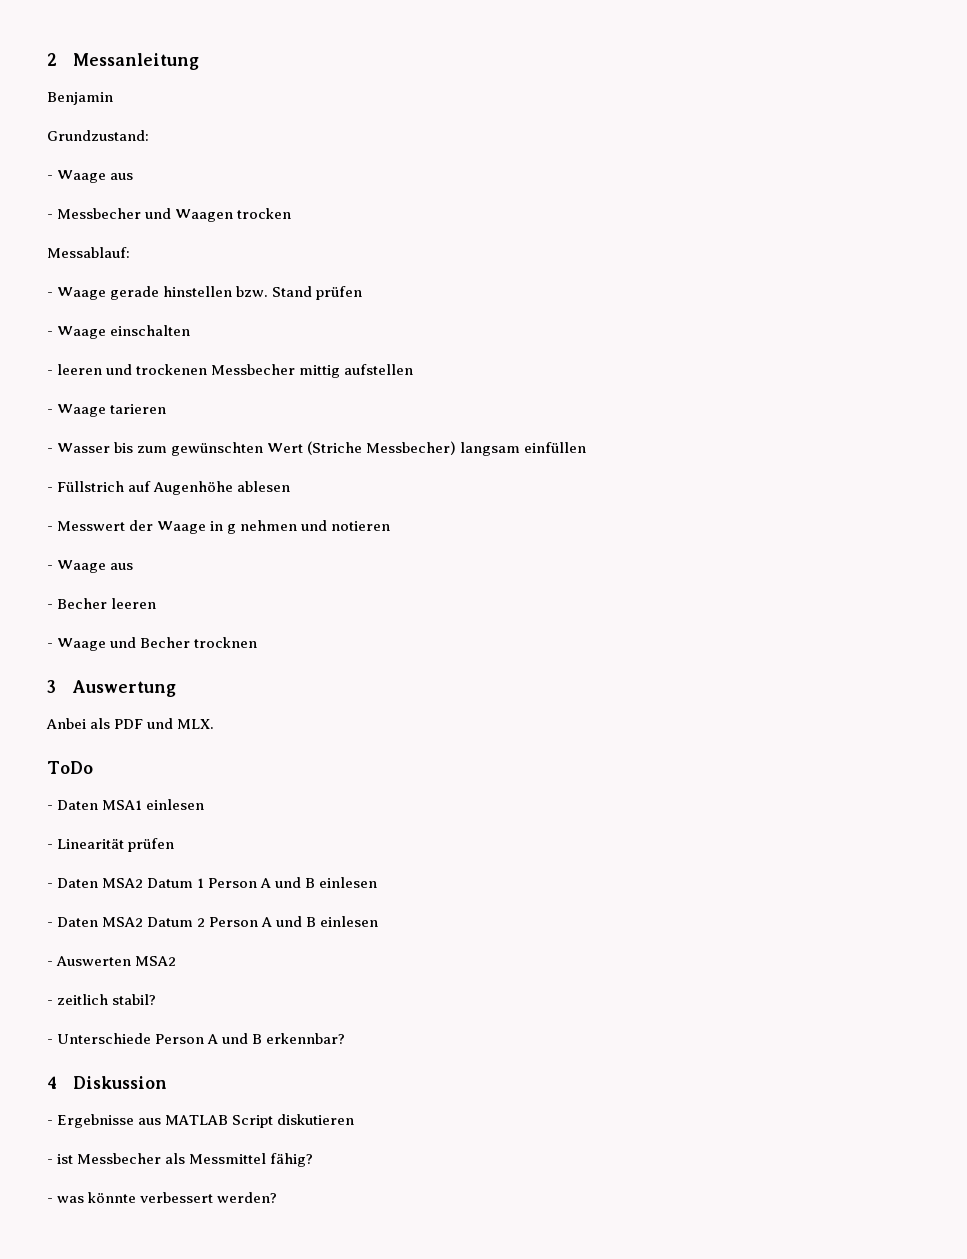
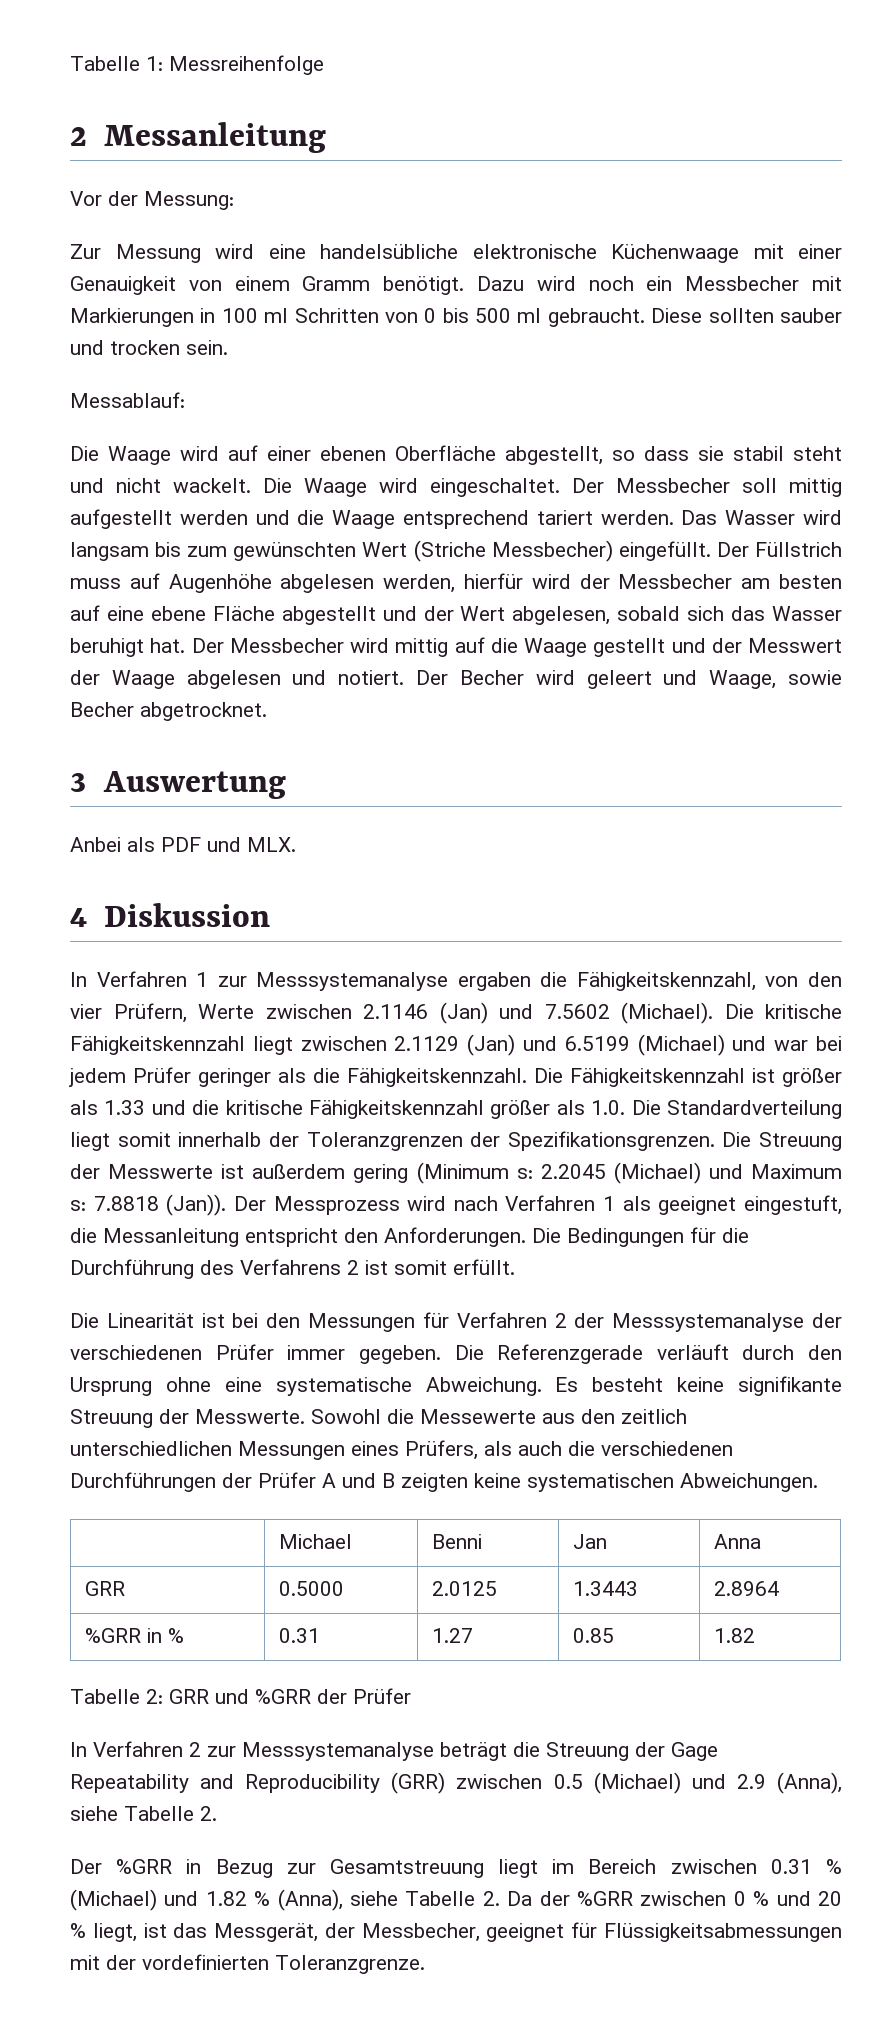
(47, 59) none -> [70,55,324,75] Tabelle 1: Messreihenfolge //
[47,92,113,105] [47,130,149,141] [47,170,134,183] [47,208,234,222] Benjamin // Grundzustand: // - Waage aus // - Messbecher und Waagen -> [70,191,234,210] [70,244,842,263] [70,276,842,295] [70,308,842,327] [70,340,104,355] Vor der Messung: // Zur Messung wird eine handelsübliche elektronische Küchenwaage mit einer Genauigkeit von einem Gramm benötigt. Dazu wird noch ein Messbecher mit Markierungen in 100 ml Schritten von 0 bis 500 ml gebraucht. Diese sollten sauber und
(292, 213) none -> [186,340,228,355] sein.
[47,286,363,300] [47,325,191,339] [47,364,414,378] [47,404,167,417] [47,443,111,453] - Waage gerade hinstellen bzw. Stand prüfen // - Waage einschalten // - leeren und trockenen Messbecher mittig aufstellen // - Waage tarieren // - Wasser -> [70,445,842,465] [70,478,842,497] [70,509,842,529] [70,542,149,561] Die Waage wird auf einer ebenen Oberfläche abgestellt, so dass sie stabil steht und nicht wackelt. Die Waage wird eingeschaltet. Der Messbecher soll mittig aufgestellt werden und die Waage entsprechend tariert werden. Das Wasser wird langsam
[460,442,587,456] [47,481,291,495] [47,520,391,534] [47,560,134,573] [47,598,157,609] [47,637,258,651] langsam einfüllen // - Füllstrich auf Augenhöhe ablesen // - Messwert der Waage in g nehmen und notieren // - Waage aus // - Becher leeren // - Waage und Becher trocknen -> [618,541,842,561] [70,573,842,593] [70,605,842,625] [70,637,842,657] [70,670,843,689] [70,702,267,721] eingefüllt. Der Füllstrich muss auf Augenhöhe abgelesen werden, hierfür wird der Messbecher am besten auf eine ebene Fläche abgestellt und der Wert abgelesen, sobald sich das Wasser beruhigt hat. Der Messbecher wird mittig auf die Waage gestellt und der Messwert der Waage abgelesen und notiert. Der Becher wird geleert und Waage, sowie Becher abgetrocknet.
[47,761,93,774] [47,799,205,810] [47,838,175,852] [47,877,378,888] [47,916,379,927] [47,956,177,966] [47,994,157,1005] [47,1033,346,1044] [47,1076,168,1089] [47,1114,355,1128] [47,1153,314,1167] [47,1192,278,1203] ToDo // - Daten MSA1 einlesen // - Linearität prüfen // - Daten MSA2 Datum 1 Person A und B einlesen // - Daten MSA2 Datum 2 Person A und B einlesen // - Auswerten MSA2 // - zeitlich stabil? // - Unterschiede Person A und B erkennbar? // 4 Diskussion // - Ergebnisse aus MATLAB Script diskutieren // - ist Messbecher als Messmittel fähig? // - was könnte verbessert werden? -> [70,903,271,927] [70,971,842,991] [70,1002,842,1024] [70,1034,842,1056] [69,1067,842,1087] [70,1100,842,1119] [70,1131,842,1151] [70,1162,843,1184] [70,1194,842,1216] [70,1227,749,1247] [70,1259,515,1279] [70,1312,842,1332] [70,1344,842,1364] [70,1376,842,1396] [70,1409,687,1428] [70,1440,733,1460] [70,1472,818,1492] [279,1534,353,1549] [432,1534,483,1549] [573,1534,608,1549] [714,1534,762,1549] [85,1581,126,1596] [279,1581,345,1596] [432,1581,498,1596] [573,1581,639,1596] [714,1581,780,1596] [85,1628,185,1643] [279,1628,321,1643] [432,1628,474,1643] [573,1628,615,1643] [714,1628,756,1643] [70,1688,411,1704] [70,1741,718,1761] [70,1772,842,1794] [70,1806,217,1821] [70,1859,842,1878] [70,1889,842,1911] [70,1922,842,1942] [70,1954,425,1974] 4 Diskussion // In Verfahren 1 zur Messsystemanalyse ergaben die Fähigkeitskennzahl, von den vier Prüfern, Werte zwischen 2.1146 (Jan) und 7.5602 (Michael). Die kritische Fähigkeitskennzahl liegt zwischen 2.1129 (Jan) und 6.5199 (Michael) und war bei jedem Prüfer geringer als die Fähigkeitskennzahl. Die Fähigkeitskennzahl ist größer als 1.33 und die kritische Fähigkeitskennzahl größer als 1.0. Die Standardverteilung liegt somit innerhalb der Toleranzgrenzen der Spezifikationsgrenzen. Die Streuung der Messwerte ist außerdem gering (Minimum s: 2.2045 (Michael) und Maximum s: 7.8818 (Jan)). Der Messprozess wird nach Verfahren 1 als geeignet eingestuft, die Messanleitung entspricht den Anforderungen. Die Bedingungen für die Durchführung des Verfahrens 2 ist somit erfüllt. // Die Linearität ist bei den Messungen für Verfahren 2 der Messsystemanalyse der verschiedenen Prüfer immer gegeben. Die Referenzgerade verläuft durch den Ursprung ohne eine systematische Abweichung. Es besteht keine signifikante Streuung der Messwerte. Sowohl die Messewerte aus den zeitlich unterschiedlichen Messungen eines Prüfers, als auch die verschiedenen Durchführungen der Prüfer A und B zeigten keine systematischen Abweichungen. // | Michael | Benni | Jan | Anna // GRR | 0.5000 | 2.0125 | 1.3443 | 2.8964 // %GRR in % | 0.31 | 1.27 | 0.85 | 1.82 // Tabelle 2: GRR und %GRR der Prüfer // In Verfahren 2 zur Messsystemanalyse beträgt die Streuung der Gage Repeatability and Reproducibility (GRR) zwischen 0.5 (Michael) und 2.9 (Anna), siehe Tabelle 2. // Der %GRR in Bezug zur Gesamtstreuung liegt im Bereich zwischen 0.31 % (Michael) und 1.82 % (Anna), siehe Tabelle 2. Da der %GRR zwischen 0 % und 20 % liegt, ist das Messgerät, der Messbecher, geeignet für Flüssigkeitsabmessungen mit der vordefinierten Toleranzgrenze.

